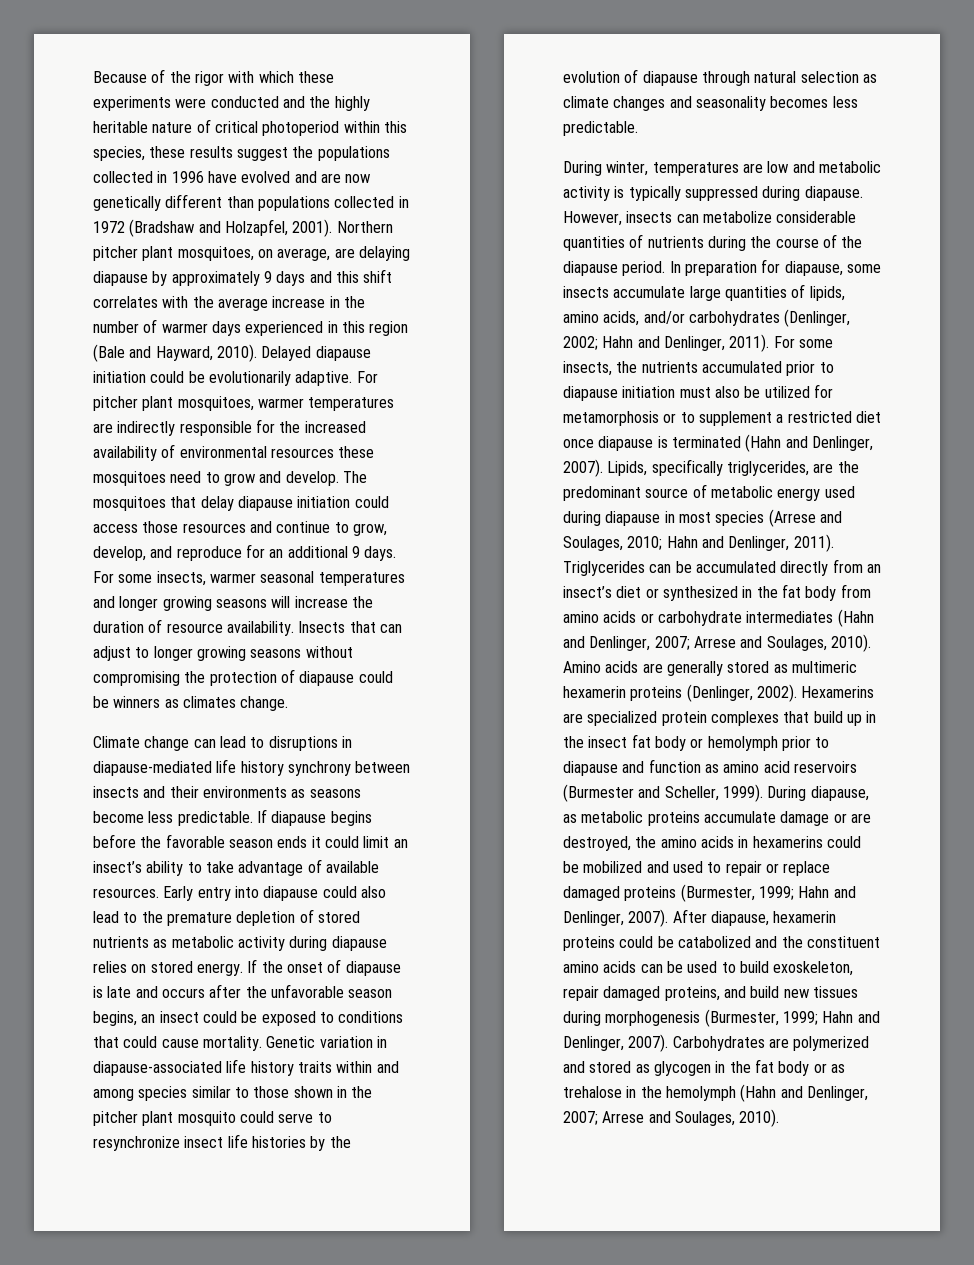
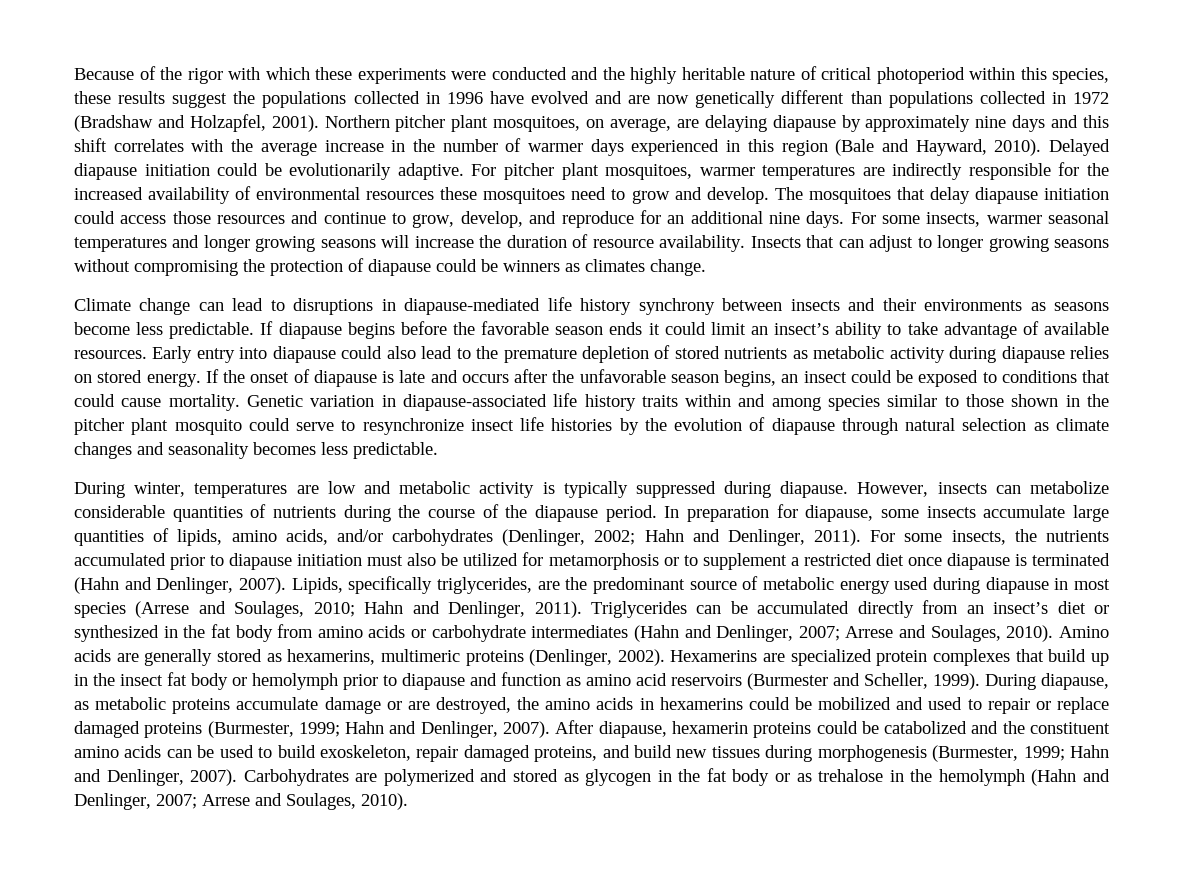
[263,271,272,283] 9 -> [975,116,1007,128] nine
[351,546,360,558] 9 -> [768,212,800,224] nine
[791,661,857,673] [563,686,626,698] multimeric hexamerin -> [287,649,460,665] hexamerins, multimeric

